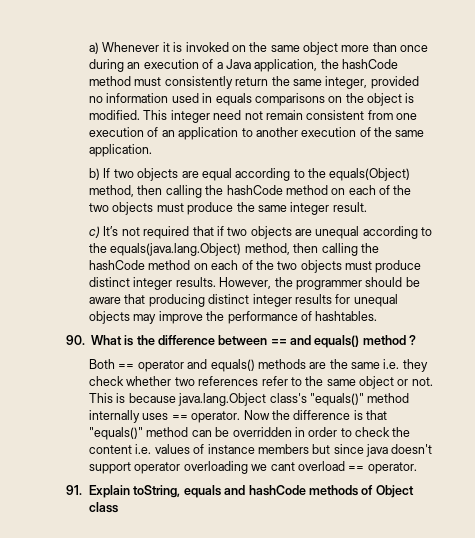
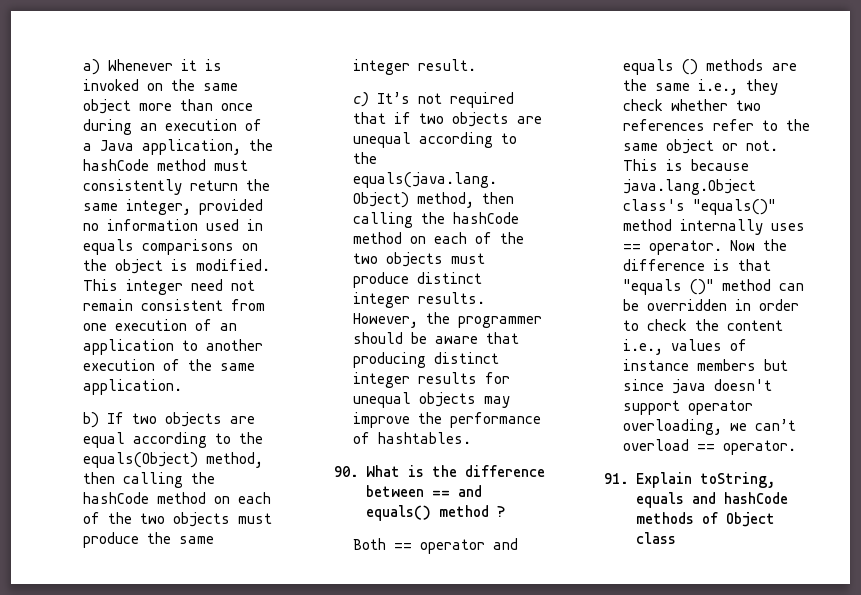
[210,359,255,372] equals() -> [623,59,699,75] equals ()
[383,359,400,369] i.e. -> [698,79,739,95] i.e.,
[89,427,144,440] "equals()" -> [623,279,715,295] "equals ()"
[135,444,152,454] i.e. -> [623,339,664,355] i.e.,
[183,461,295,474] overloading we cant -> [623,419,797,435] overloading, we can’t

